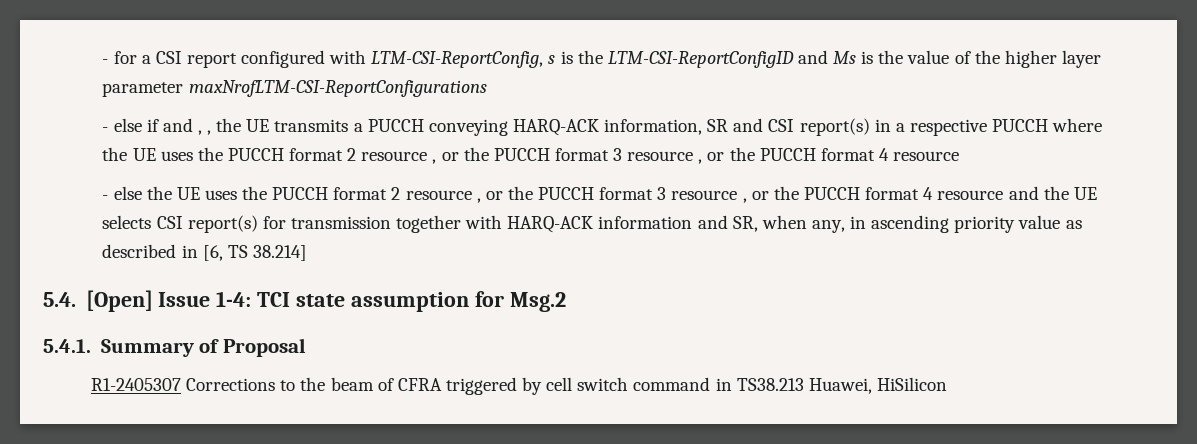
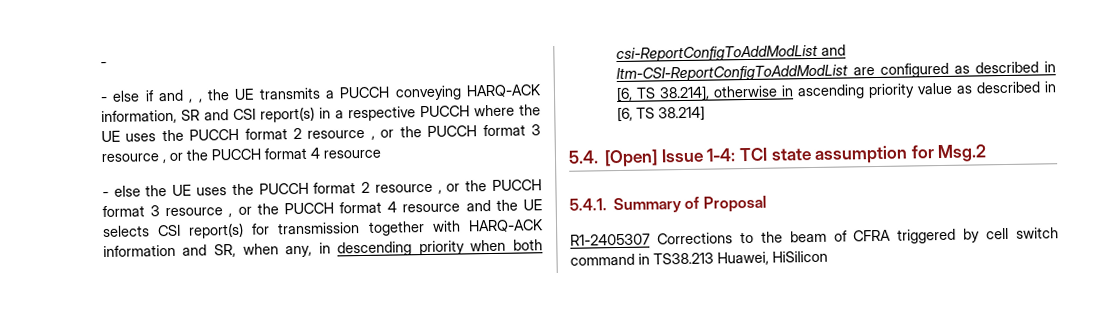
[102,50,1102,68] [102,80,487,97] - for a CSI report configured with LTM-CSI-ReportConfig, s is the LTM-CSI-ReportConfigID and Ms is the value of the higher layer parameter maxNrofLTM-CSI-ReportConfigurations -> [99,61,107,68] -
(867, 222) none -> [337,239,543,257] [615,44,846,63] [615,61,1056,83] [615,85,794,103] descending priority when both csi-ReportConfigToAddModList and ltm-CSI-ReportConfigToAddModList are configured as described in [6, TS 38.214], otherwise in

